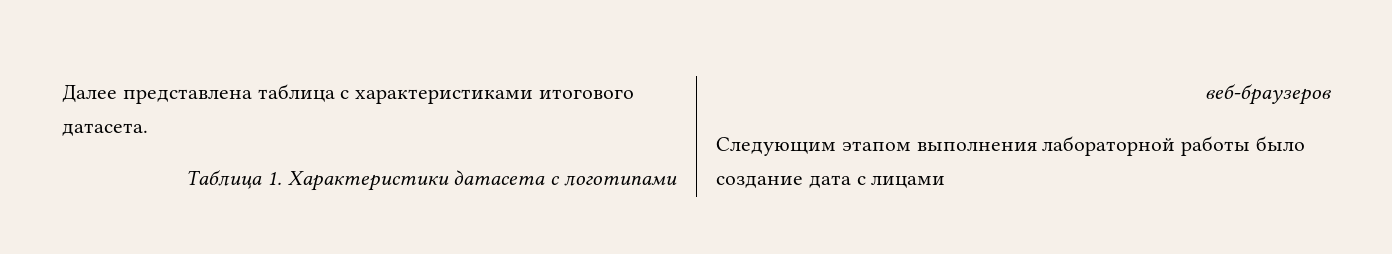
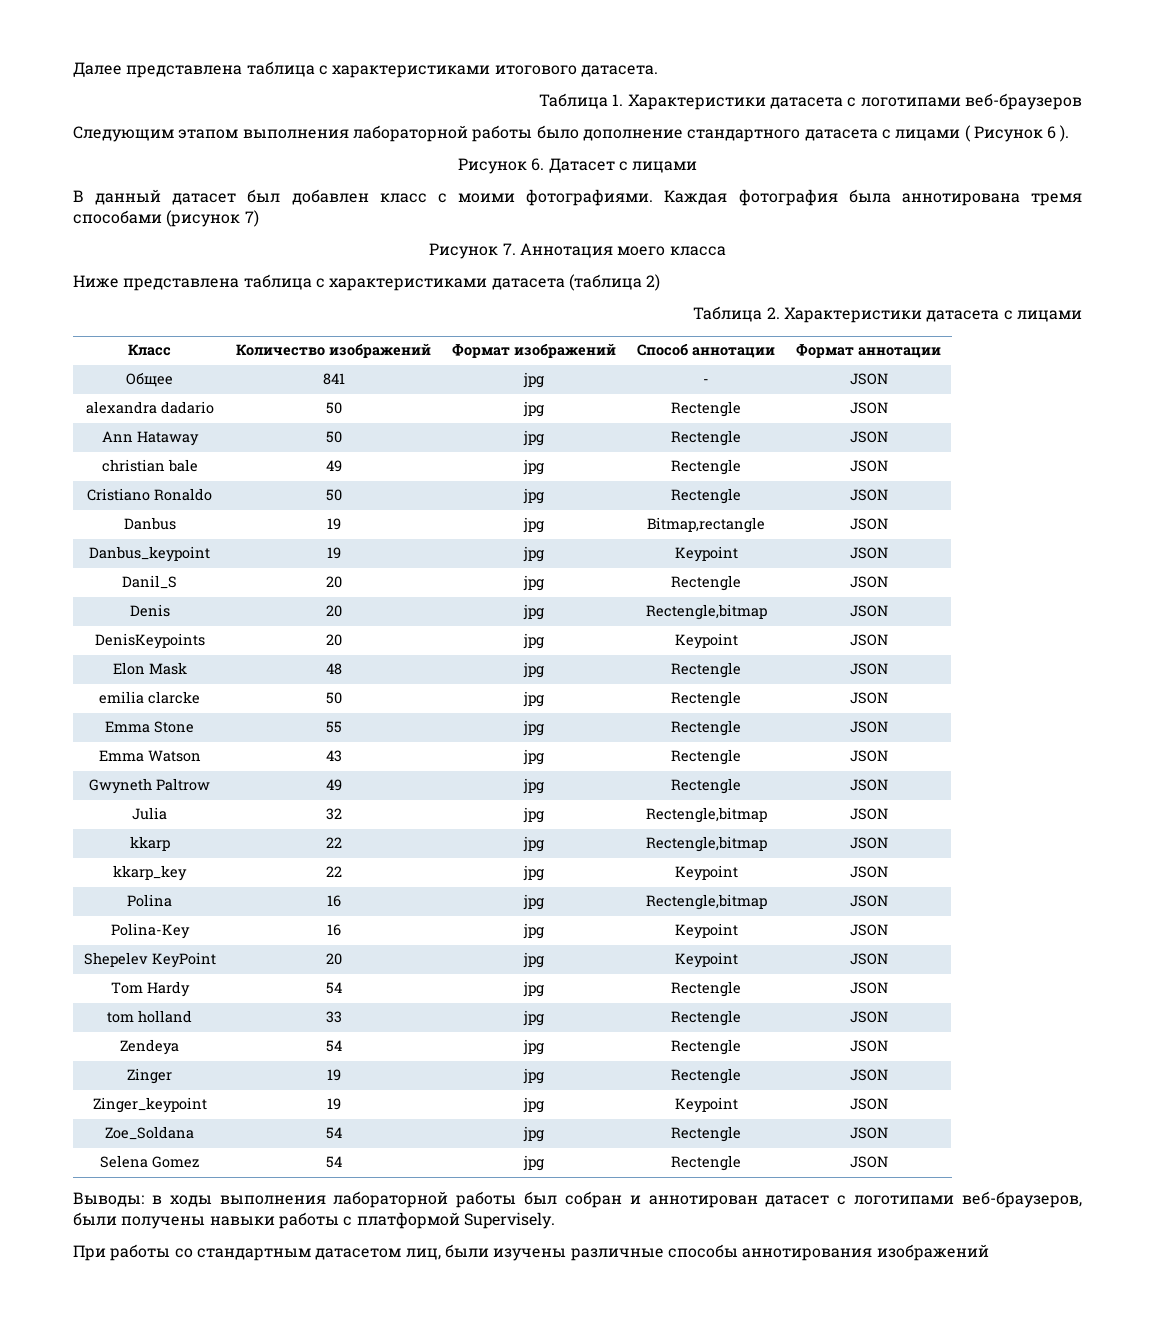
[716,175,946,188] создание дата с лицами -> [582,125,1070,142] [457,158,698,174] [73,189,1082,206] [73,210,259,227] [429,243,726,259] [73,274,661,291] [693,306,1083,323] [128,344,171,356] [236,343,431,358] [451,343,616,358] [637,343,775,358] [796,344,941,358] [126,373,173,387] [322,373,345,385] [523,372,544,388] [703,379,709,384] [849,373,888,385] [85,401,214,414] [325,402,342,414] [523,401,544,417] [671,401,741,417] [849,402,888,414] [101,431,199,446] [325,431,342,443] [523,430,544,446] [671,430,741,446] [849,431,888,443] [101,459,198,472] [325,460,342,472] [523,459,544,475] [671,459,741,475] [849,460,888,472] [87,488,212,501] [325,489,342,501] [523,488,544,504] [671,488,741,504] [849,489,888,501] [123,517,176,530] [326,518,341,530] [523,517,544,533] [647,517,765,533] [849,518,888,530] [89,546,210,562] [326,547,341,559] [523,546,544,562] [674,546,738,562] [849,547,888,559] [122,575,177,589] [325,576,342,588] [523,575,544,591] [671,575,741,591] [849,576,888,588] [129,604,170,617] [325,605,342,617] [523,604,544,620] [645,604,767,620] [849,605,888,617] [94,633,205,649] [325,634,342,646] [523,633,544,649] [674,633,738,649] [849,634,888,646] [112,662,187,675] [325,663,342,675] [523,662,544,678] [671,662,741,678] [849,663,888,675] [99,691,200,704] [325,692,342,704] [523,691,544,707] [671,691,741,707] [849,692,888,704] [105,721,194,733] [325,721,342,733] [523,720,544,736] [671,720,741,736] [849,721,888,733] [98,750,201,762] [325,750,342,762] [523,749,544,765] [671,749,741,765] [849,750,888,762] [89,778,210,794] [325,779,342,791] [523,778,544,794] [671,778,741,794] [849,779,888,791] [132,807,167,820] [325,808,342,820] [523,807,544,823] [645,807,767,823] [849,808,888,820] [129,836,170,851] [325,837,342,848] [523,836,544,852] [645,836,767,852] [849,837,888,849] [113,865,187,881] [325,866,342,877] [523,865,544,881] [674,865,738,881] [849,866,888,878] [127,894,172,907] [326,895,341,907] [523,894,544,910] [645,894,767,910] [849,895,888,907] [110,923,190,939] [326,924,341,936] [523,923,544,939] [674,923,738,939] [849,924,888,936] [83,952,216,968] [325,953,342,965] [523,952,544,968] [674,952,738,968] [849,953,888,965] [110,981,190,997] [325,982,342,994] [523,981,544,997] [671,981,741,997] [849,982,888,994] [107,1010,192,1023] [325,1011,342,1023] [523,1010,544,1026] [671,1010,741,1026] [849,1011,888,1023] [120,1039,179,1055] [325,1040,342,1052] [523,1039,544,1055] [671,1039,741,1055] [849,1040,888,1052] [127,1068,172,1084] [326,1069,341,1081] [523,1068,544,1084] [671,1068,741,1084] [849,1069,888,1081] [92,1097,207,1113] [326,1098,341,1110] [523,1097,544,1113] [674,1097,738,1113] [849,1098,888,1110] [105,1126,194,1140] [325,1127,342,1139] [523,1126,544,1142] [671,1126,741,1142] [849,1127,888,1139] [100,1155,199,1168] [325,1156,342,1168] [523,1155,544,1171] [671,1155,741,1171] [849,1156,888,1168] [73,1191,1082,1208] [73,1212,555,1229] [73,1244,989,1261] дополнение стандартного датасета с лицами ( Рисунок 6 ). // Рисунок 6. Датасет с лицами // В данный датасет был добавлен класс с моими фотографиями. Каждая фотография была аннотирована тремя способами (рисунок 7) // Рисунок 7. Аннотация моего класса // Ниже представлена таблица с характеристиками датасета (таблица 2) // Таблица 2. Характеристики датасета с лицами // Класс | Количество изображений | Формат изображений | Способ аннотации | Формат аннотации // Общее | 841 | jpg | - | JSON // alexandra dadario | 50 | jpg | Rectengle | JSON // Ann Hataway | 50 | jpg | Rectengle | JSON // christian bale | 49 | jpg | Rectengle | JSON // Cristiano Ronaldo | 50 | jpg | Rectengle | JSON // Danbus | 19 | jpg | Bitmap,rectangle | JSON // Danbus_keypoint | 19 | jpg | Keypoint | JSON // Danil_S | 20 | jpg | Rectengle | JSON // Denis | 20 | jpg | Rectengle,bitmap | JSON // DenisKeypoints | 20 | jpg | Keypoint | JSON // Elon Mask | 48 | jpg | Rectengle | JSON // emilia clarcke | 50 | jpg | Rectengle | JSON // Emma Stone | 55 | jpg | Rectengle | JSON // Emma Watson | 43 | jpg | Rectengle | JSON // Gwyneth Paltrow | 49 | jpg | Rectengle | JSON // Julia | 32 | jpg | Rectengle,bitmap | JSON // kkarp | 22 | jpg | Rectengle,bitmap | JSON // kkarp_key | 22 | jpg | Keypoint | JSON // Polina | 16 | jpg | Rectengle,bitmap | JSON // Polina-Key | 16 | jpg | Keypoint | JSON // Shepelev KeyPoint | 20 | jpg | Keypoint | JSON // Tom Hardy | 54 | jpg | Rectengle | JSON // tom holland | 33 | jpg | Rectengle | JSON // Zendeya | 54 | jpg | Rectengle | JSON // Zinger | 19 | jpg | Rectengle | JSON // Zinger_keypoint | 19 | jpg | Keypoint | JSON // Zoe_Soldana | 54 | jpg | Rectengle | JSON // Selena Gomez | 54 | jpg | Rectengle | JSON // Выводы: в ходы выполнения лабораторной работы был собран и аннотирован датасет с логотипами веб-браузеров, были получены навыки работы с платформой Supervisely. // При работы со стандартным датасетом лиц, были изучены различные способы аннотирования изображений

